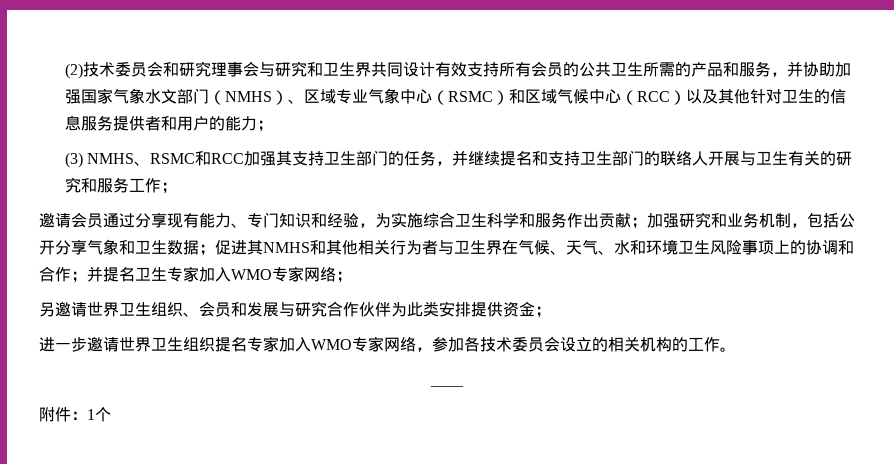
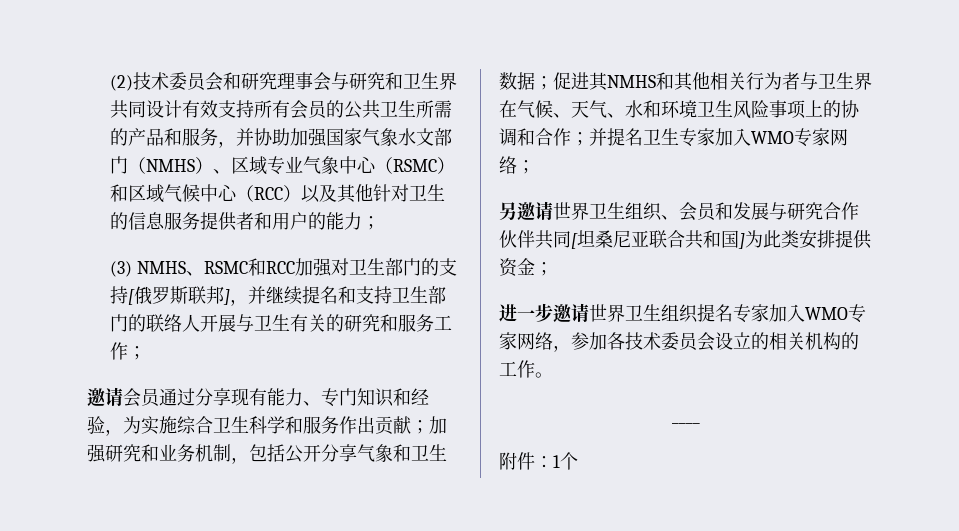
[276,150,437,166] 其支持卫生部门的任务 -> [330,258,457,276] [109,286,230,305] 对卫生部门的支持[俄罗斯联邦]
(391, 309) none -> [535,230,745,249] 共同[坦桑尼亚联合共和国]

